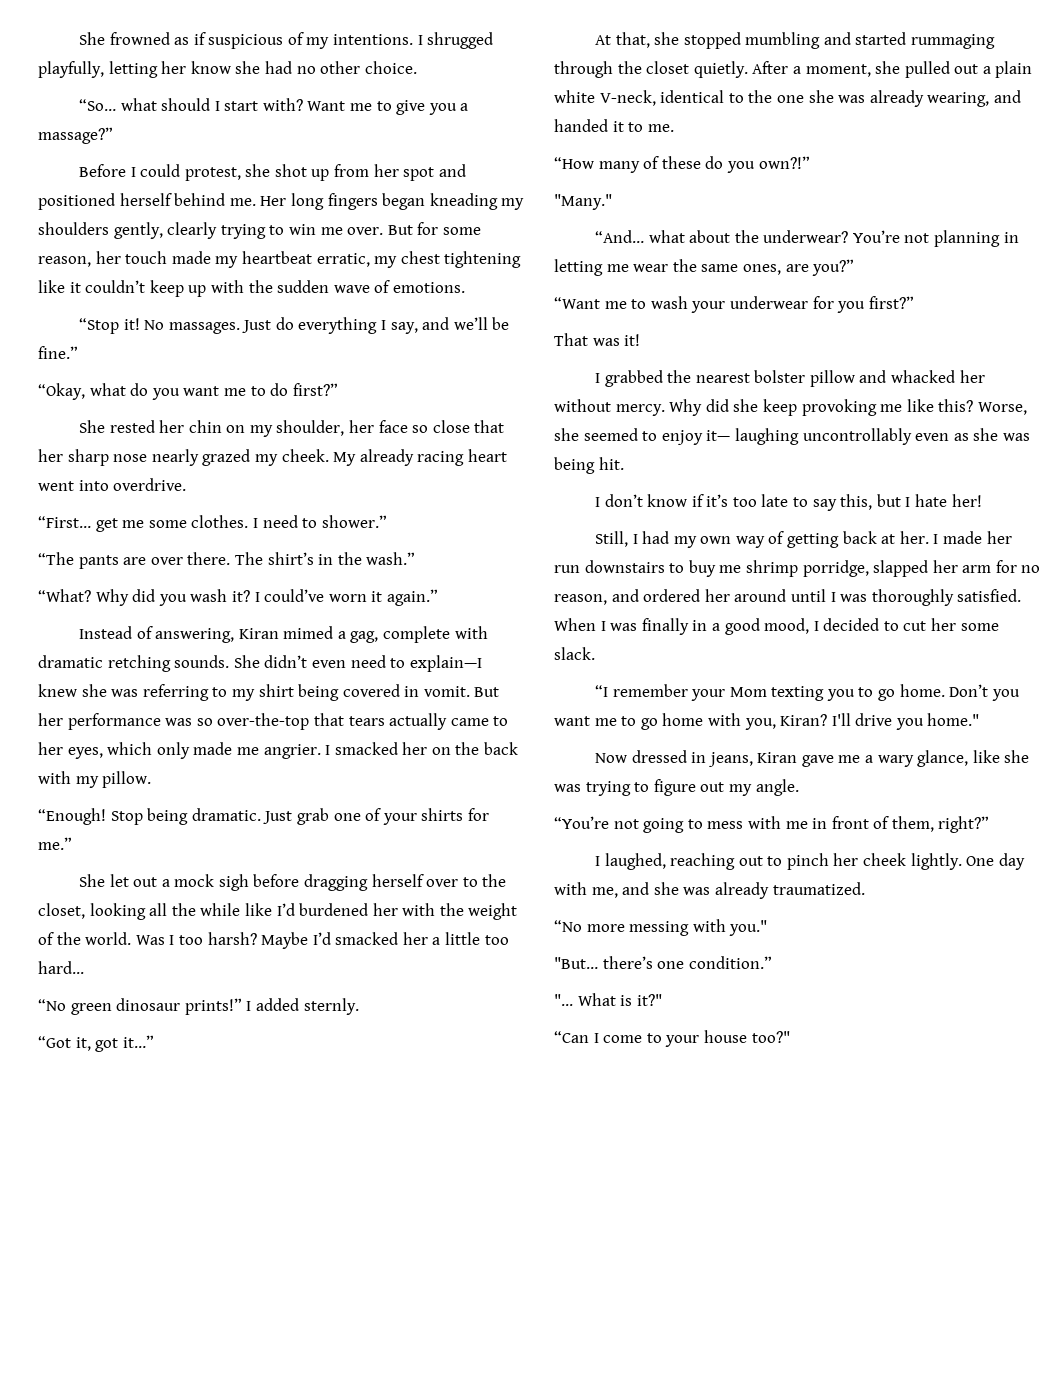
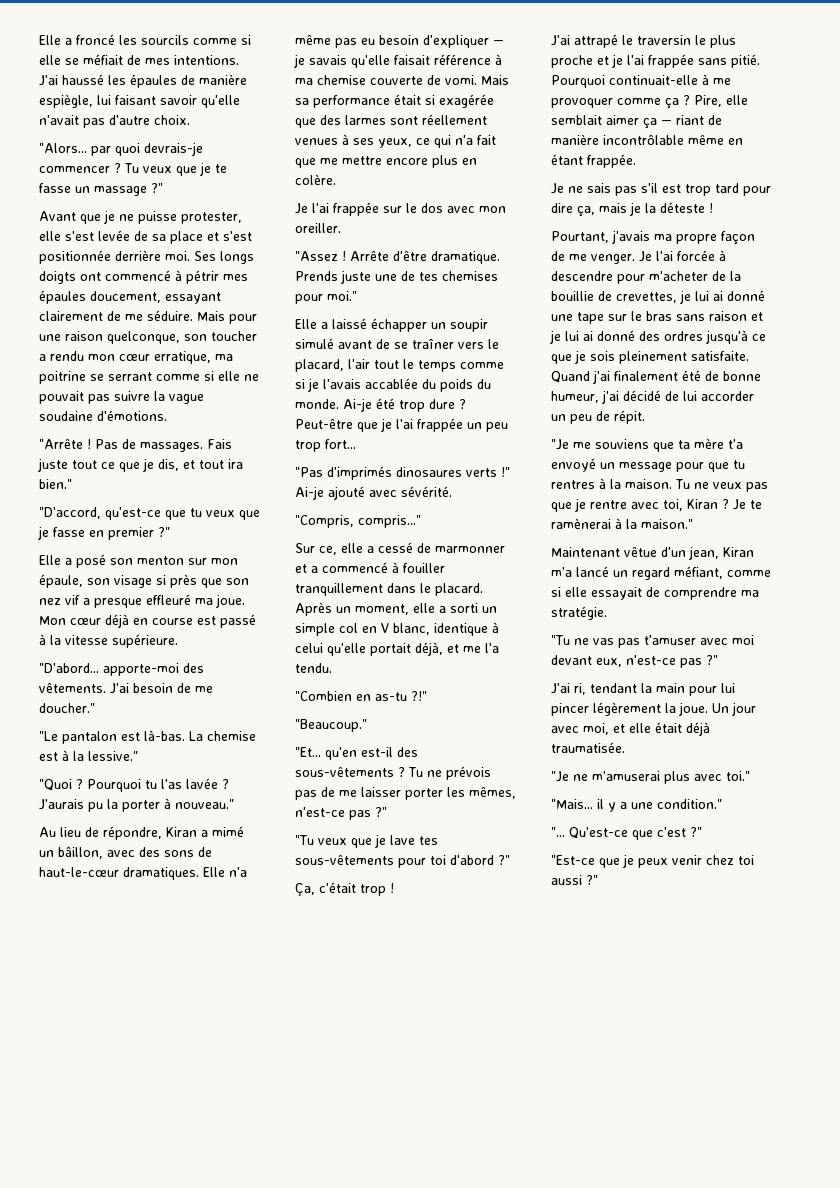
[78,32,494,49] [38,61,417,78] [78,98,469,115] [38,127,113,144] [78,164,466,181] [38,193,525,210] [38,222,481,239] [38,251,522,268] [38,280,465,297] [78,317,510,334] [38,346,78,359] [38,383,338,400] [78,420,505,437] [38,449,507,466] [38,478,187,491] [38,515,387,532] [38,552,416,569] [38,589,438,606] [78,626,488,643] [38,655,482,672] [38,684,500,701] [38,713,509,730] [38,742,519,759] [38,771,152,788] [38,808,489,825] [38,837,72,850] [78,874,507,891] [38,903,518,920] [38,932,509,949] [38,961,84,974] [38,998,359,1015] [38,1035,154,1052] [594,32,996,49] [554,61,1033,78] [554,90,1021,107] [554,119,674,132] [554,156,810,173] [554,194,612,210] [594,230,1019,247] [554,259,855,276] [554,296,914,313] [554,333,641,346] [594,370,985,387] [554,399,1027,416] [554,428,1030,445] [554,457,624,474] [594,494,982,511] [594,531,1012,548] [554,560,1041,577] [554,589,1022,606] [554,618,999,635] [554,647,595,660] [594,684,1020,701] [554,713,980,730] [594,750,1030,767] [554,779,799,796] [554,816,990,833] [594,853,1025,870] [554,882,865,899] [554,919,768,936] [554,956,772,969] [554,993,662,1006] [554,1030,790,1047] She frowned as if suspicious of my intentions. I shrugged playfully, letting her know she had no other choice. // “So… what should I start with? Want me to give you a massage?” // Before I could protest, she shot up from her spot and positioned herself behind me. Her long fingers began kneading my shoulders gently, clearly trying to win me over. But for some reason, her touch made my heartbeat erratic, my chest tightening like it couldn’t keep up with the sudden wave of emotions. // “Stop it! No massages. Just do everything I say, and we’ll be fine.” // “Okay, what do you want me to do first?” // She rested her chin on my shoulder, her face so close that her sharp nose nearly grazed my cheek. My already racing heart went into overdrive. // “First… get me some clothes. I need to shower.” // “The pants are over there. The shirt’s in the wash.” // “What? Why did you wash it? I could’ve worn it again.” // Instead of answering, Kiran mimed a gag, complete with dramatic retching sounds. She didn’t even need to explain—I knew she was referring to my shirt being covered in vomit. But her performance was so over-the-top that tears actually came to her eyes, which only made me angrier. I smacked her on the back with my pillow. // “Enough! Stop being dramatic. Just grab one of your shirts for me.” // She let out a mock sigh before dragging herself over to the closet, looking all the while like I’d burdened her with the weight of the world. Was I too harsh? Maybe I’d smacked her a little too hard... // “No green dinosaur prints!” I added sternly. // “Got it, got it…” // At that, she stopped mumbling and started rummaging through the closet quietly. After a moment, she pulled out a plain white V-neck, identical to the one she was already wearing, and handed it to me. // “How many of these do you own?!” // "Many." // “And… what about the underwear? You’re not planning in letting me wear the same ones, are you?” // “Want me to wash your underwear for you first?” // That was it! // I grabbed the nearest bolster pillow and whacked her without mercy. Why did she keep provoking me like this? Worse, she seemed to enjoy it— laughing uncontrollably even as she was being hit. // I don’t know if it’s too late to say this, but I hate her! // Still, I had my own way of getting back at her. I made her run downstairs to buy me shrimp porridge, slapped her arm for no reason, and ordered her around until I was thoroughly satisfied. When I was finally in a good mood, I decided to cut her some slack. // “I remember your Mom texting you to go home. Don’t you want me to go home with you, Kiran? I'll drive you home." // Now dressed in jeans, Kiran gave me a wary glance, like she was trying to figure out my angle. // “You’re not going to mess with me in front of them, right?” // I laughed, reaching out to pinch her cheek lightly. One day with me, and she was already traumatized. // “No more messing with you." // "But… there’s one condition.” // "... What is it?" // “Can I come to your house too?" -> [39,34,251,45] [39,54,239,65] [39,74,247,88] [39,94,240,108] [39,115,190,128] [39,142,203,156] [39,162,227,176] [39,183,163,196] [39,210,242,224] [39,230,252,244] [39,250,254,264] [39,270,248,284] [39,290,221,304] [39,310,257,324] [39,331,257,344] [39,351,233,364] [39,371,259,384] [39,391,204,404] [39,410,167,421] [39,438,232,452] [38,458,243,472] [39,479,72,489] [39,507,260,520] [38,526,170,540] [39,554,238,568] [39,574,249,588] [39,594,245,608] [39,614,256,628] [39,634,178,648] [39,663,204,676] [39,682,213,694] [39,703,95,713] [39,730,256,744] [39,750,138,761] [39,778,229,792] [39,798,234,812] [39,826,244,840] [39,846,212,859] [39,867,247,880] [295,34,504,48] [294,54,502,68] [295,75,509,85] [295,94,494,108] [295,114,487,128] [295,134,496,148] [295,155,477,168] [295,174,336,185] [295,202,506,216] [295,223,341,233] [295,250,500,264] [295,270,498,284] [295,291,357,304] [295,318,488,332] [295,338,499,349] [295,359,504,372] [295,378,491,392] [295,398,466,412] [295,418,508,432] [295,439,356,452] [295,466,510,480] [295,486,452,500] [295,515,421,528] [295,542,505,555] [295,562,445,573] [295,583,483,596] [295,602,497,616] [295,622,499,636] [295,642,499,656] [295,663,332,673] [295,691,427,701] [295,719,367,732] [295,747,418,760] [295,766,491,780] [295,786,516,800] [295,807,387,820] [295,834,438,848] [295,854,510,868] [295,882,394,896] [551,34,736,48] [551,54,760,68] [551,74,731,88] [551,95,748,109] [551,115,722,129] [551,134,743,145] [551,154,636,168] [551,183,771,196] [551,202,713,217] [551,230,755,245] [551,250,726,264] [551,271,741,284] [551,290,765,304] [551,311,763,324] [550,330,766,344] [551,350,749,364] [551,370,761,384] [551,390,754,404] [551,410,645,424] [551,438,743,452] [551,458,745,472] [551,478,768,492] [551,498,762,512] [551,518,693,529] [551,546,754,560] [551,566,771,580] [551,587,759,600] [551,606,607,620] [551,635,754,648] [551,655,718,668] [551,683,735,696] [551,702,756,716] [551,722,710,736] [551,742,625,753] [551,771,750,784] [551,799,722,812] [551,827,702,840] [551,854,754,868] [551,875,598,885] Elle a froncé les sourcils comme si elle se méfiait de mes intentions. J'ai haussé les épaules de manière espiègle, lui faisant savoir qu'elle n'avait pas d'autre choix. // "Alors... par quoi devrais-je commencer ? Tu veux que je te fasse un massage ?" // Avant que je ne puisse protester, elle s'est levée de sa place et s'est positionnée derrière moi. Ses longs doigts ont commencé à pétrir mes épaules doucement, essayant clairement de me séduire. Mais pour une raison quelconque, son toucher a rendu mon cœur erratique, ma poitrine se serrant comme si elle ne pouvait pas suivre la vague soudaine d'émotions. // "Arrête ! Pas de massages. Fais juste tout ce que je dis, et tout ira bien." // "D'accord, qu'est-ce que tu veux que je fasse en premier ?" // Elle a posé son menton sur mon épaule, son visage si près que son nez vif a presque effleuré ma joue. Mon cœur déjà en course est passé à la vitesse supérieure. // "D'abord... apporte-moi des vêtements. J'ai besoin de me doucher." // "Le pantalon est là-bas. La chemise est à la lessive." // "Quoi ? Pourquoi tu l'as lavée ? J'aurais pu la porter à nouveau." // Au lieu de répondre, Kiran a mimé un bâillon, avec des sons de haut-le-cœur dramatiques. Elle n'a même pas eu besoin d'expliquer — je savais qu'elle faisait référence à ma chemise couverte de vomi. Mais sa performance était si exagérée que des larmes sont réellement venues à ses yeux, ce qui n'a fait que me mettre encore plus en colère. // Je l'ai frappée sur le dos avec mon oreiller. // "Assez ! Arrête d'être dramatique. Prends juste une de tes chemises pour moi." // Elle a laissé échapper un soupir simulé avant de se traîner vers le placard, l'air tout le temps comme si je l'avais accablée du poids du monde. Ai-je été trop dure ? Peut-être que je l'ai frappée un peu trop fort... // "Pas d'imprimés dinosaures verts !" Ai-je ajouté avec sévérité. // "Compris, compris..." // Sur ce, elle a cessé de marmonner et a commencé à fouiller tranquillement dans le placard. Après un moment, elle a sorti un simple col en V blanc, identique à celui qu'elle portait déjà, et me l'a tendu. // "Combien en as-tu ?!" // "Beaucoup." // "Et... qu'en est-il des sous-vêtements ? Tu ne prévois pas de me laisser porter les mêmes, n'est-ce pas ?" // "Tu veux que je lave tes sous-vêtements pour toi d'abord ?" // Ça, c'était trop ! // J'ai attrapé le traversin le plus proche et je l'ai frappée sans pitié. Pourquoi continuait-elle à me provoquer comme ça ? Pire, elle semblait aimer ça — riant de manière incontrôlable même en étant frappée. // Je ne sais pas s'il est trop tard pour dire ça, mais je la déteste ! // Pourtant, j'avais ma propre façon de me venger. Je l'ai forcée à descendre pour m'acheter de la bouillie de crevettes, je lui ai donné une tape sur le bras sans raison et je lui ai donné des ordres jusqu'à ce que je sois pleinement satisfaite. Quand j'ai finalement été de bonne humeur, j'ai décidé de lui accorder un peu de répit. // "Je me souviens que ta mère t'a envoyé un message pour que tu rentres à la maison. Tu ne veux pas que je rentre avec toi, Kiran ? Je te ramènerai à la maison." // Maintenant vêtue d'un jean, Kiran m'a lancé un regard méfiant, comme si elle essayait de comprendre ma stratégie. // "Tu ne vas pas t'amuser avec moi devant eux, n'est-ce pas ?" // J'ai ri, tendant la main pour lui pincer légèrement la joue. Un jour avec moi, et elle était déjà traumatisée. // "Je ne m'amuserai plus avec toi." // "Mais... il y a une condition." // "... Qu'est-ce que c'est ?" // "Est-ce que je peux venir chez toi aussi ?"

